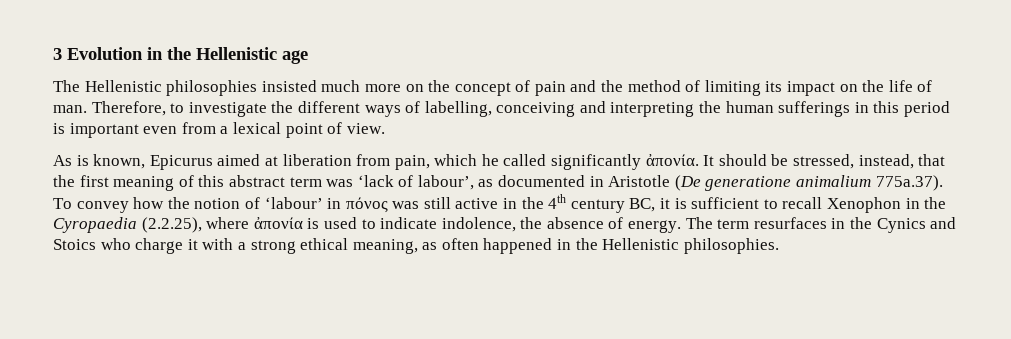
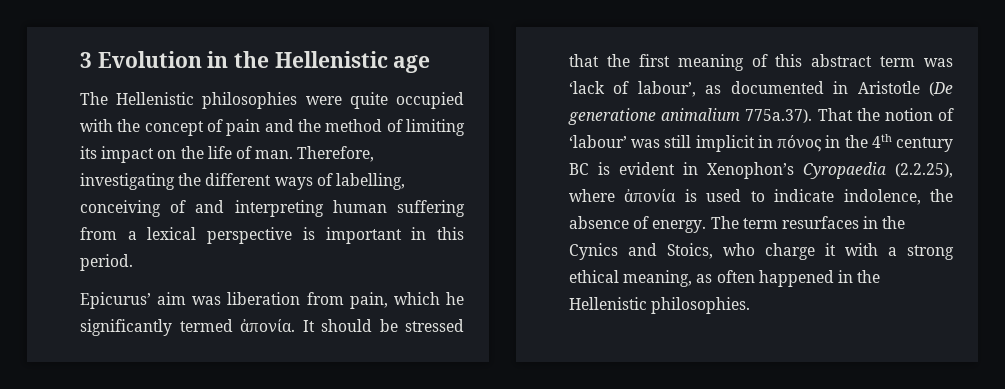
[261,80,424,92] insisted much more on -> [305,92,464,109] [80,119,113,132] were quite occupied with
[170,102,267,117] to investigate -> [80,173,175,190] investigating
(576, 109) none -> [170,200,187,213] of
[699,101,951,117] [53,122,385,138] [53,154,278,170] the human sufferings in this period is important even from a lexical point of view. // As is known, Epicurus aimed at -> [332,200,465,217] [80,227,464,244] [80,254,133,271] [80,292,222,309] human suffering from a lexical perspective is important in this period. // Epicurus’ aim was
[503,154,642,170] called significantly -> [80,319,233,336] significantly termed
[793,154,914,169] stressed, instead, -> [405,319,464,332] stressed
[53,197,165,213] To convey how -> [817,108,853,121] That
[327,194,947,213] in πόνος was still active in the 4th century BC, it is sufficient to recall Xenophon in the -> [631,134,953,152] [569,162,794,179] was still implicit in πόνος in the 4th century BC is evident in Xenophon’s
[53,239,96,250] Stoics -> [667,243,713,259] Stoics,

